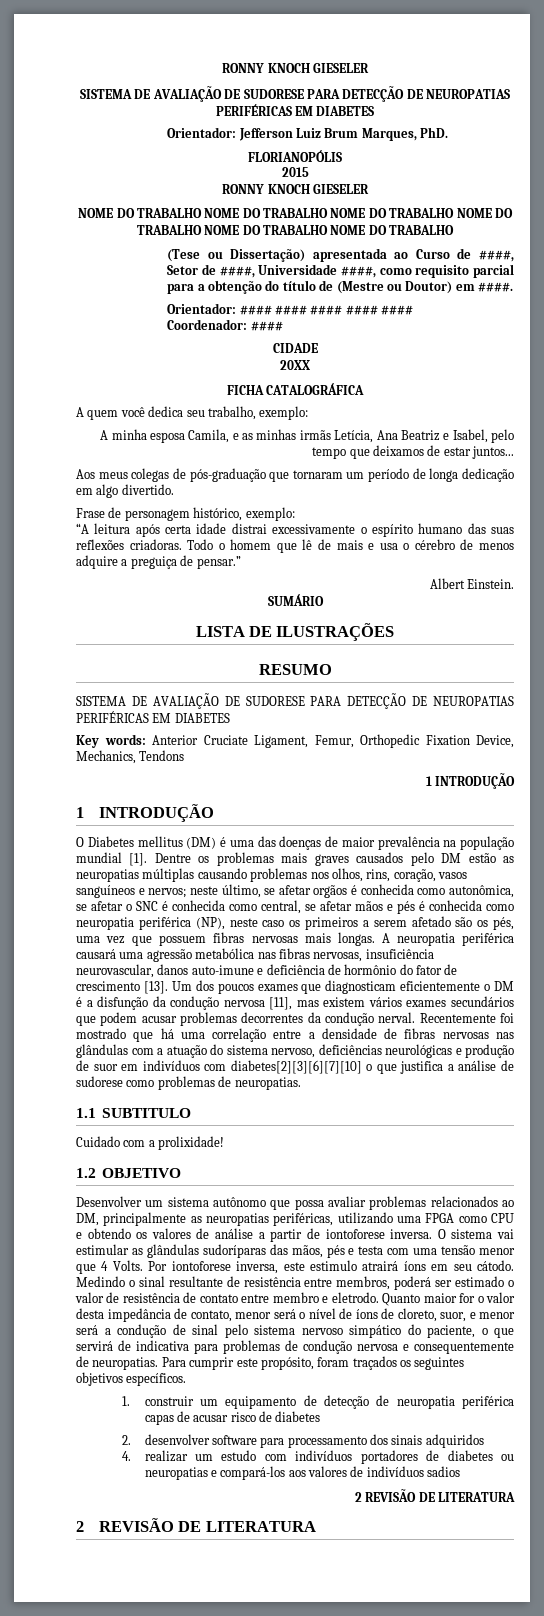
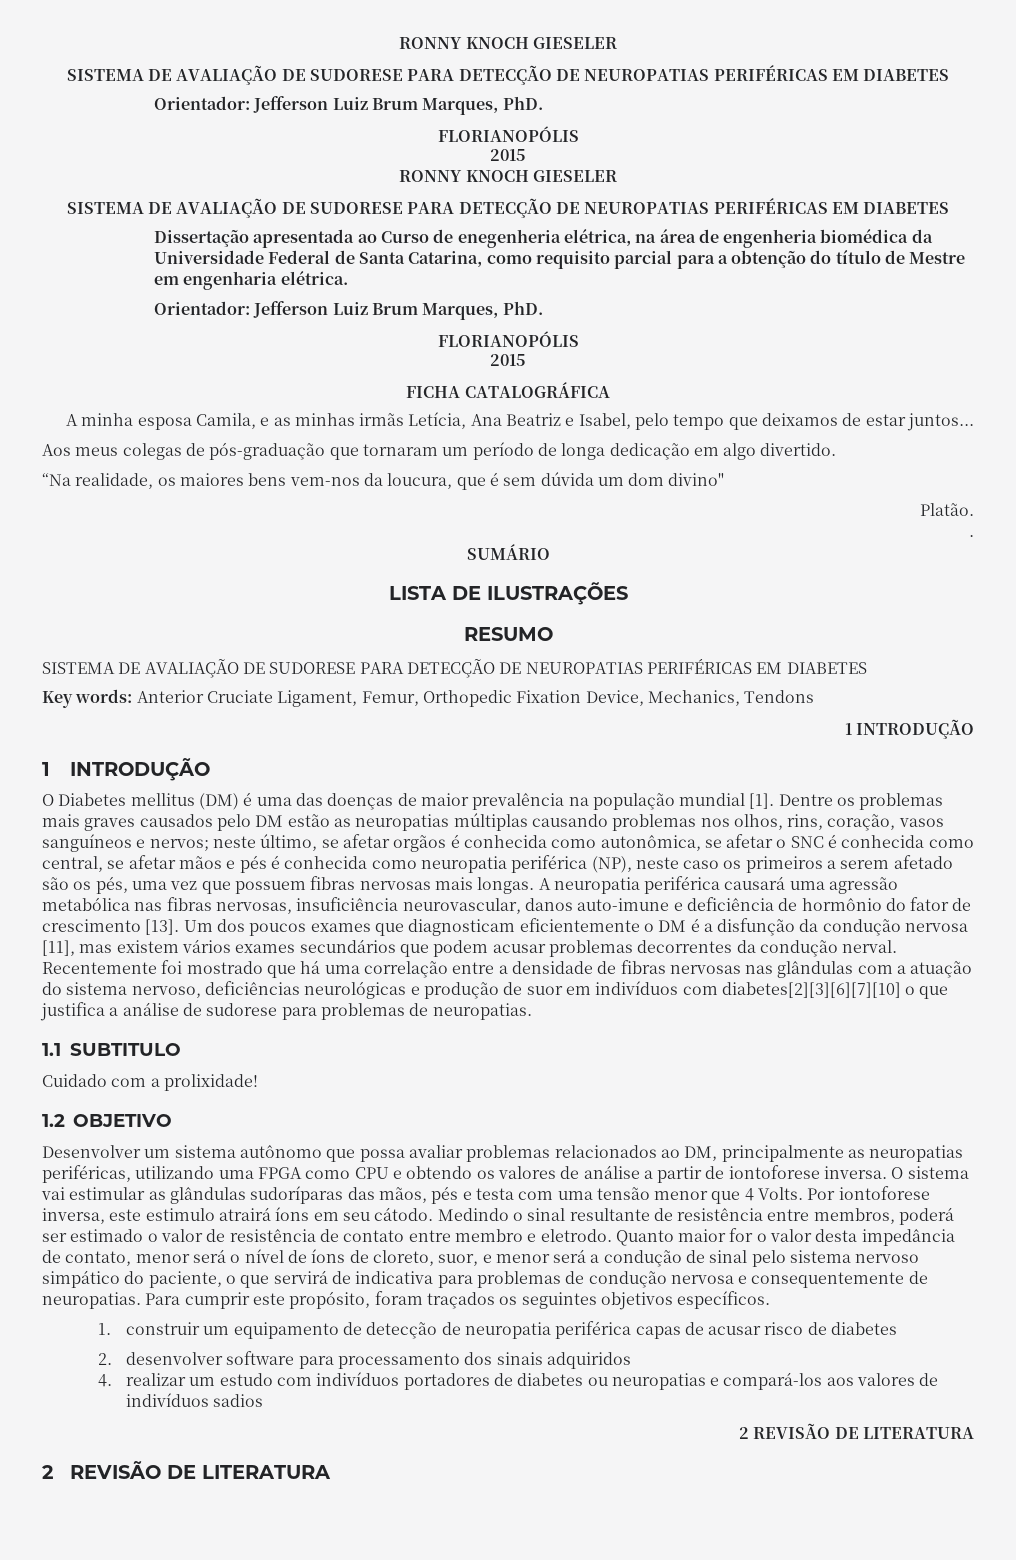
[78,208,513,218] [136,225,455,235] [167,248,514,262] [167,264,377,278] NOME DO TRABALHO NOME DO TRABALHO NOME DO TRABALHO NOME DO TRABALHO NOME DO TRABALHO NOME DO TRABALHO // (Tese ou Dissertação) apresentada ao Curso de ####, Setor de ####, Universidade ####, -> [66,198,950,218] [153,229,933,248] [153,250,483,267] SISTEMA DE AVALIAÇÃO DE SUDORESE PARA DETECÇÃO DE NEUROPATIAS PERIFÉRICAS EM DIABETES // Dissertação apresentada ao Curso de enegenheria elétrica, na área de engenheria biomédica da Universidade Federal de Santa Catarina,
[336,281,514,294] [167,303,414,315] [167,319,283,331] [272,343,318,353] [280,360,310,370] [226,383,365,395] [76,406,309,420] (Mestre ou Doutor) em ####. // Orientador: #### #### #### #### #### // Coordenador: #### // CIDADE // 20XX // FICHA CATALOGRÁFICA // A quem você dedica seu trabalho, exemplo: -> [909,252,966,264] [153,271,348,290] [153,301,543,320] [437,331,579,347] [490,354,526,366] [406,382,610,398] Mestre em engenharia elétrica. // Orientador: Jefferson Luiz Brum Marques, PhD. // FLORIANOPÓLIS // 2015 // FICHA CATALOGRÁFICA
[76,507,295,521] [76,523,514,537] [76,539,514,553] [76,555,241,569] [429,578,514,589] Frase de personagem histórico, exemplo: // “A leitura após certa idade distrai excessivamente o espírito humano das suas reflexões criadoras. Todo o homem que lê de mais e usa o cérebro de menos adquire a preguiça de pensar.” // Albert Einstein. -> [42,472,725,490] [920,503,974,516] [969,535,974,537] “Na realidade, os maiores bens vem-nos da loucura, que é sem dúvida um dom divino" // Platão. // .
[126,1080,155,1087] como -> [281,1007,317,1020] para

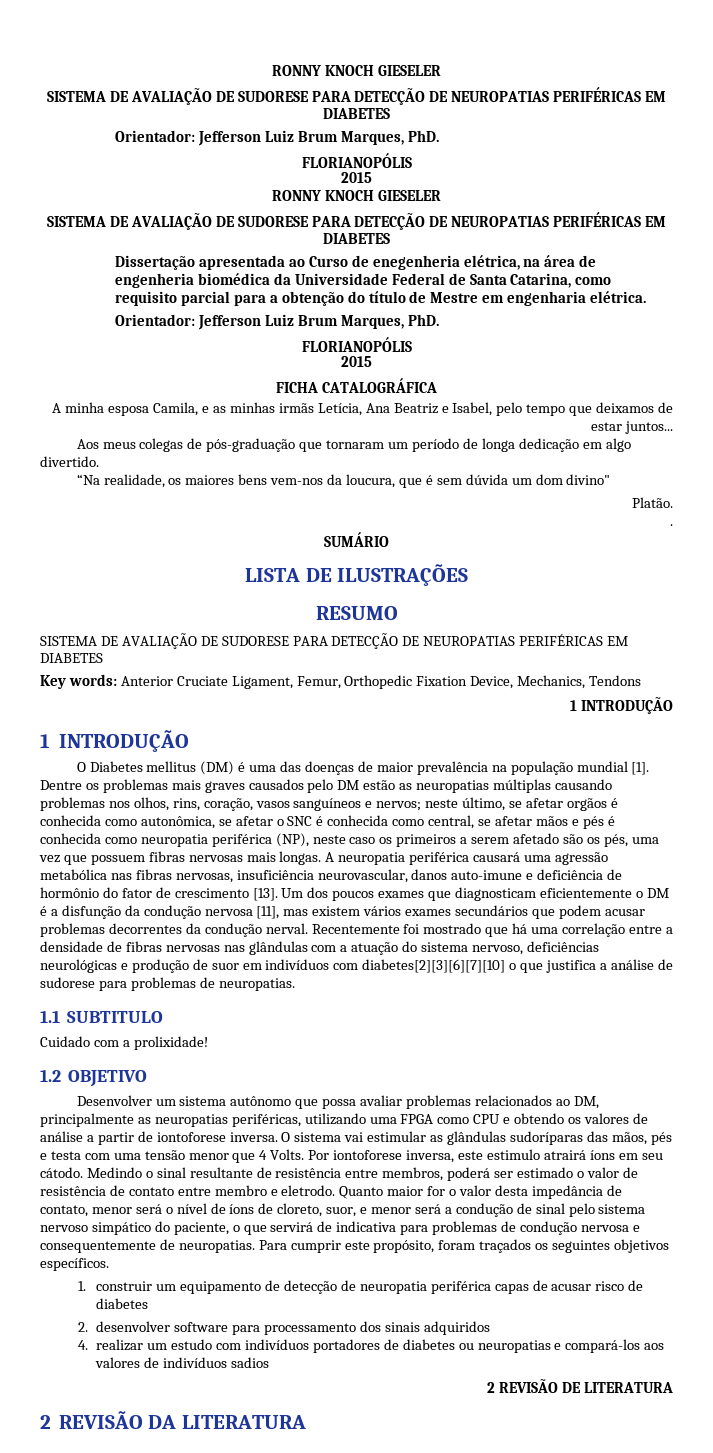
[166,1465,196,1479] DE -> [148,1415,177,1429] DA

